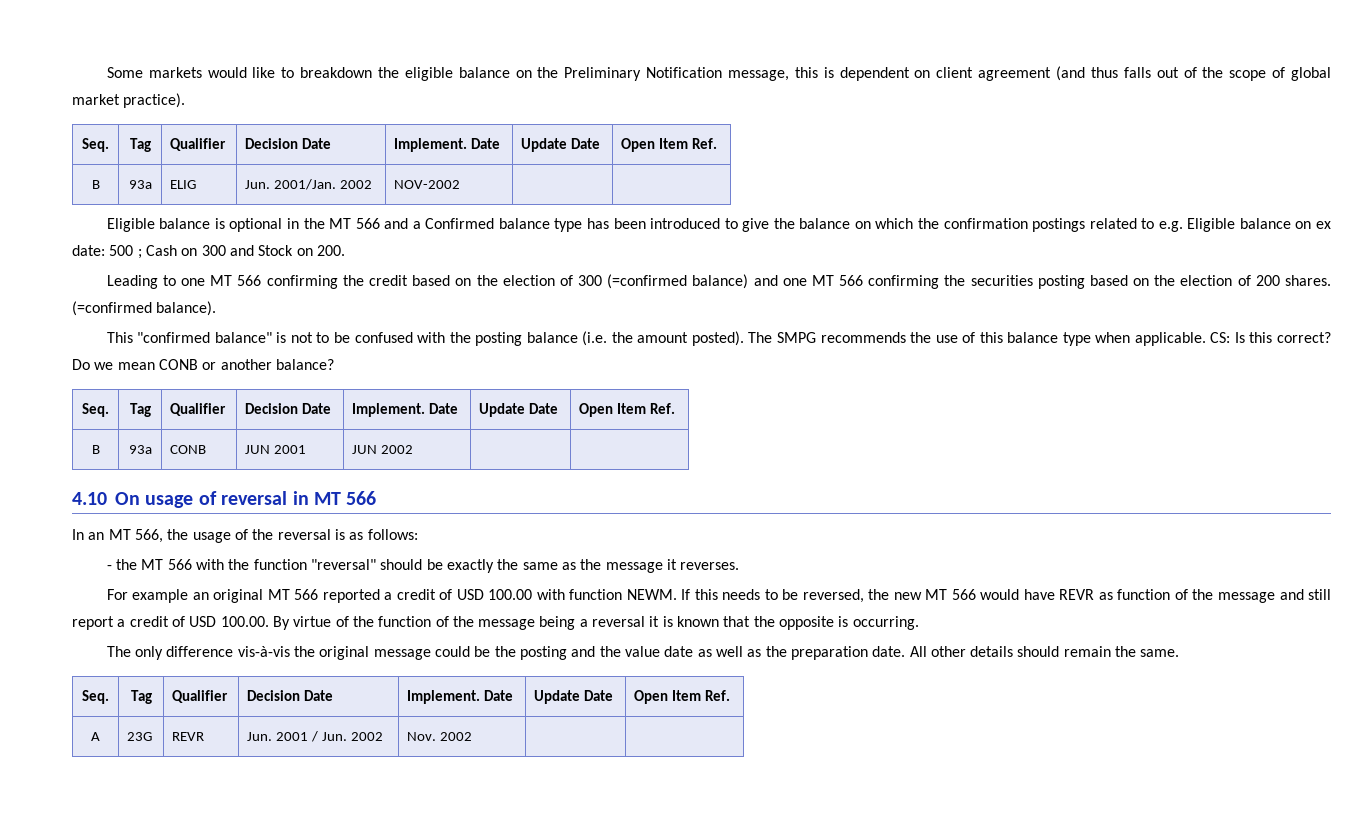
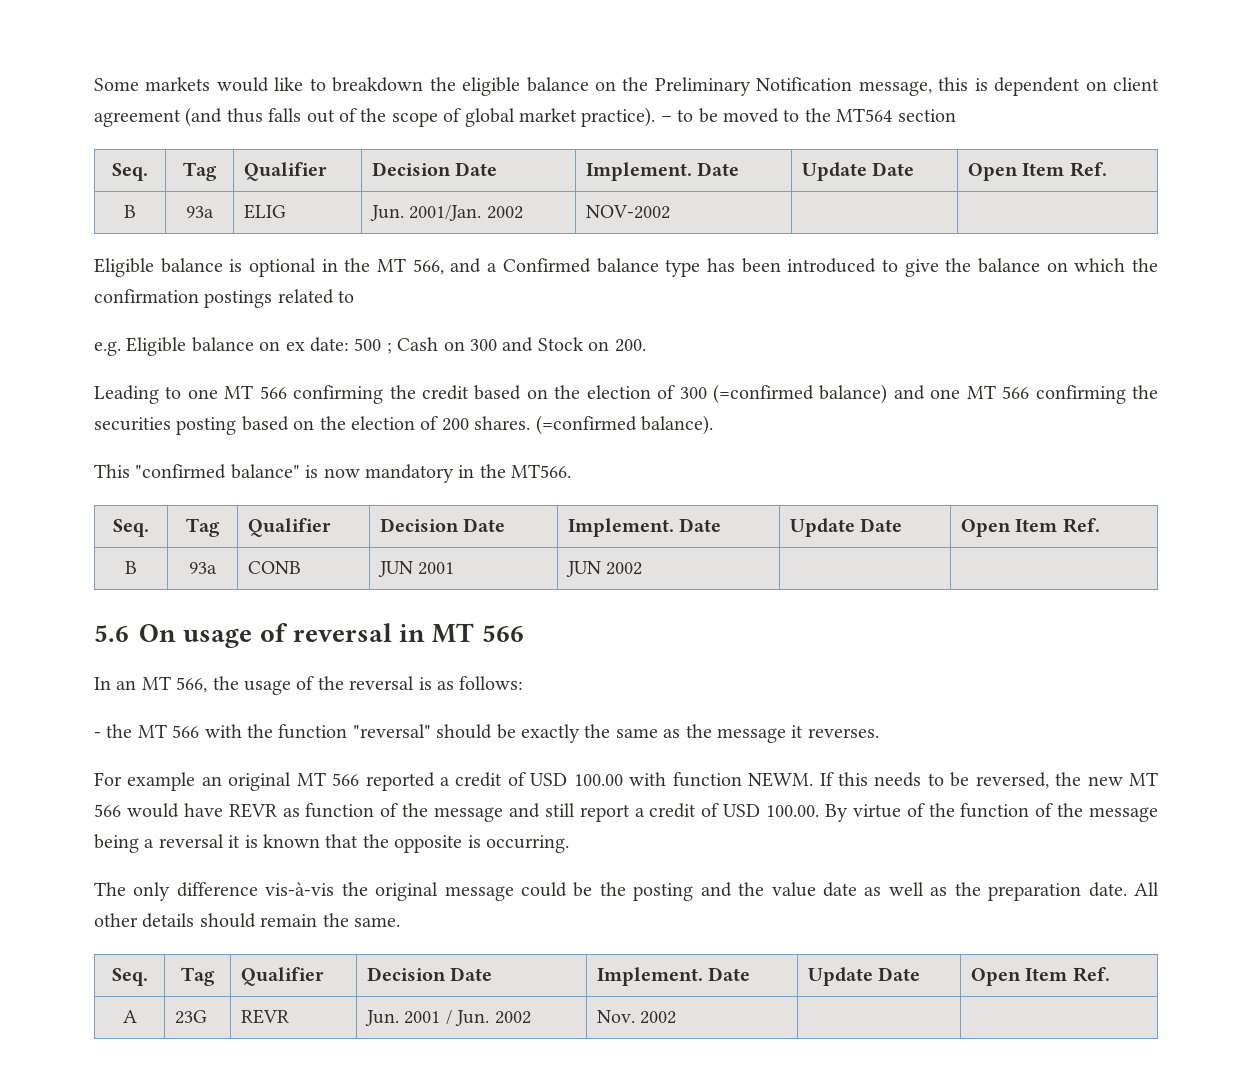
(186, 100) none -> [660,108,956,123] – to be moved to the MT564 section
[355,218,380,229] 566 -> [412,259,444,275] 566,
(1155, 223) none -> (355, 296) //
[290,331,1331,346] [72,359,334,370] not to be confused with the posting balance (i.e. the amount posted). The SMPG recommends the use of this balance type when applicable. CS: Is this correct? Do we mean CONB or another balance? -> [323,464,572,483] now mandatory in the MT566.
[72,492,107,505] 4.10 -> [94,625,129,642] 5.6

